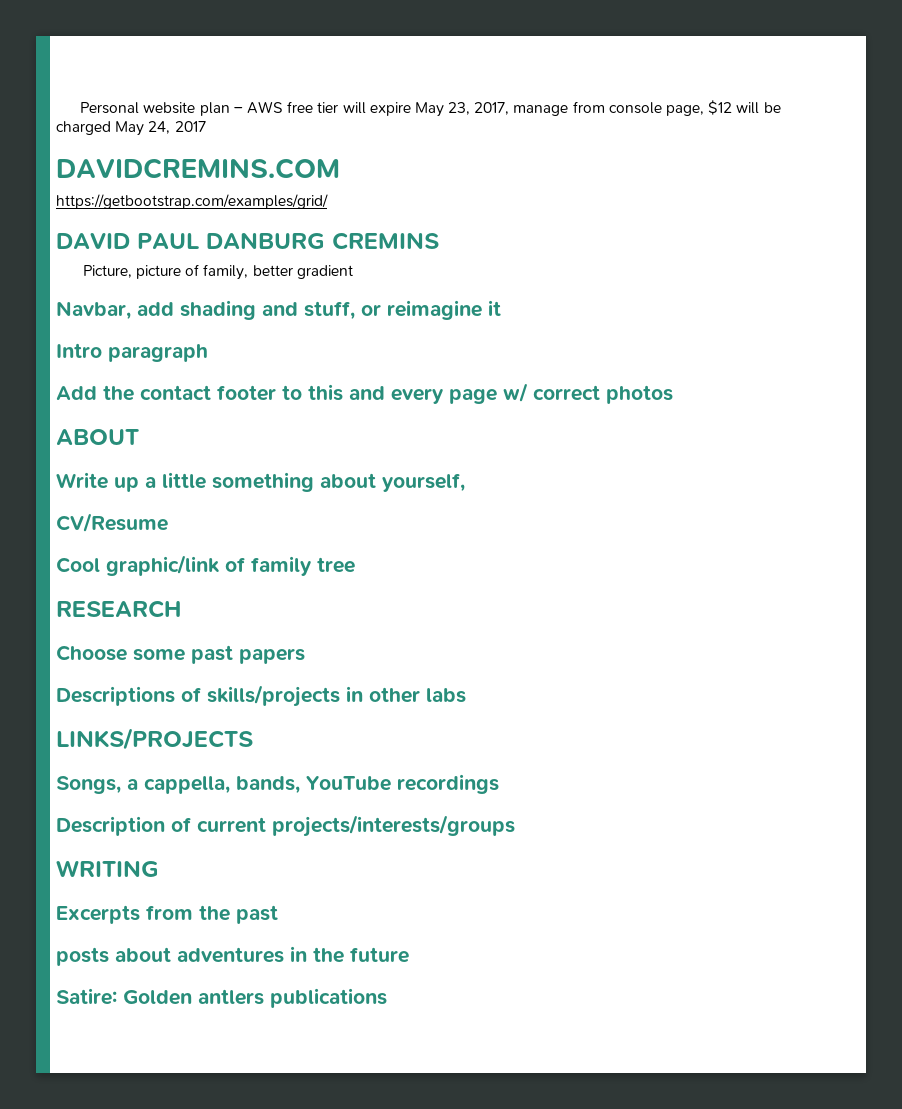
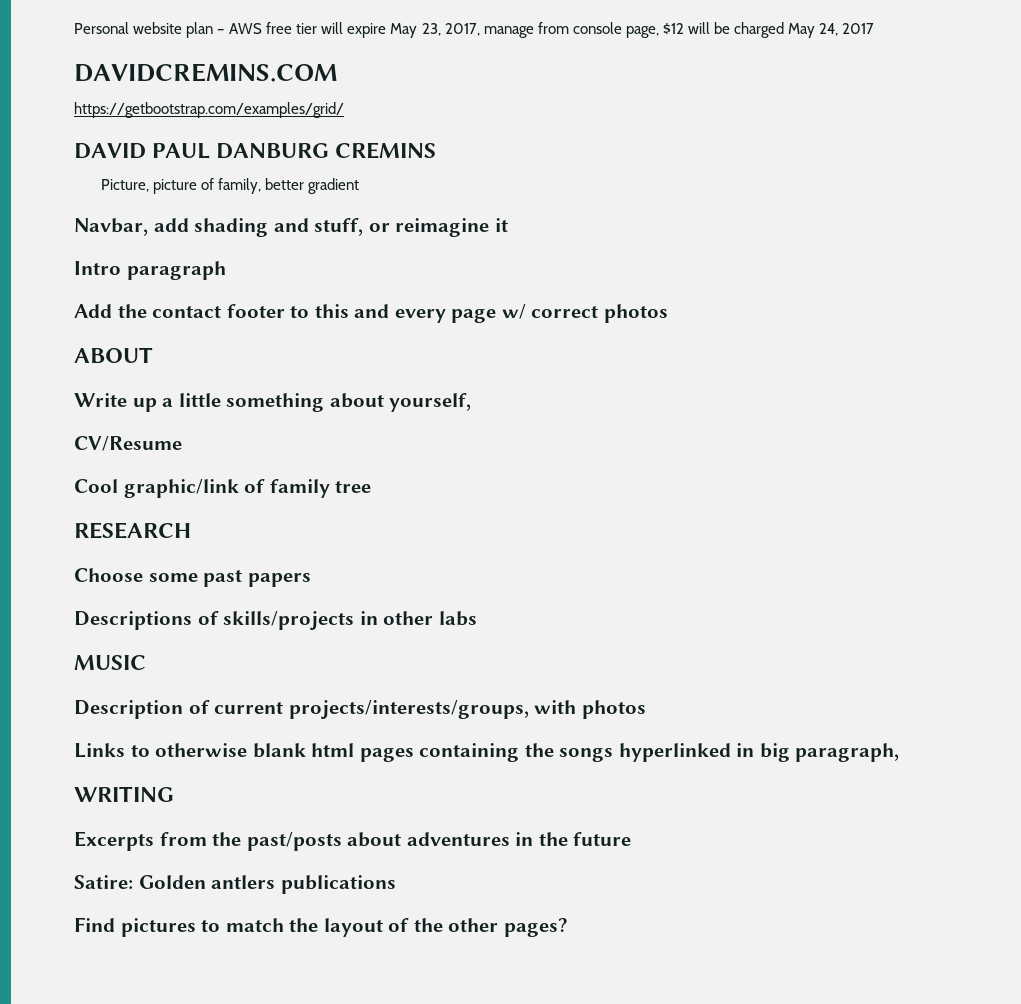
[56,728,253,750] [56,774,499,794] [56,815,515,837] LINKS/PROJECTS // Songs, a cappella, bands, YouTube recordings // Description of current projects/interests/groups -> [74,655,146,670] [74,700,646,719] [74,743,900,762] MUSIC // Description of current projects/interests/groups, with photos // Links to otherwise blank html pages containing the songs hyperlinked in big paragraph,
[236,905,278,924] [56,947,109,966] past // posts -> [246,832,342,851] past/posts
(387, 998) none -> [74,917,568,937] // Find pictures to match the layout of the other pages?

